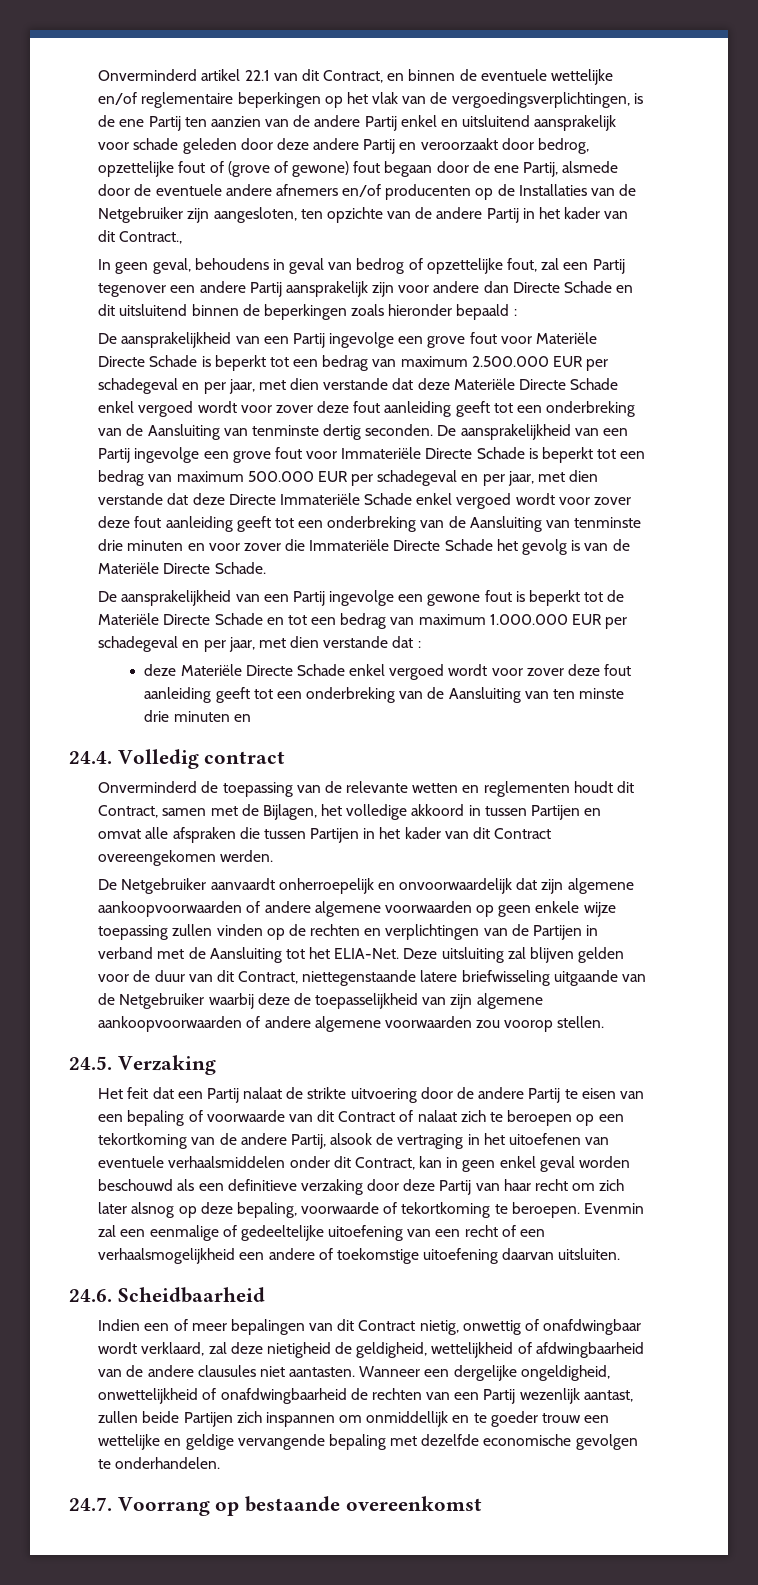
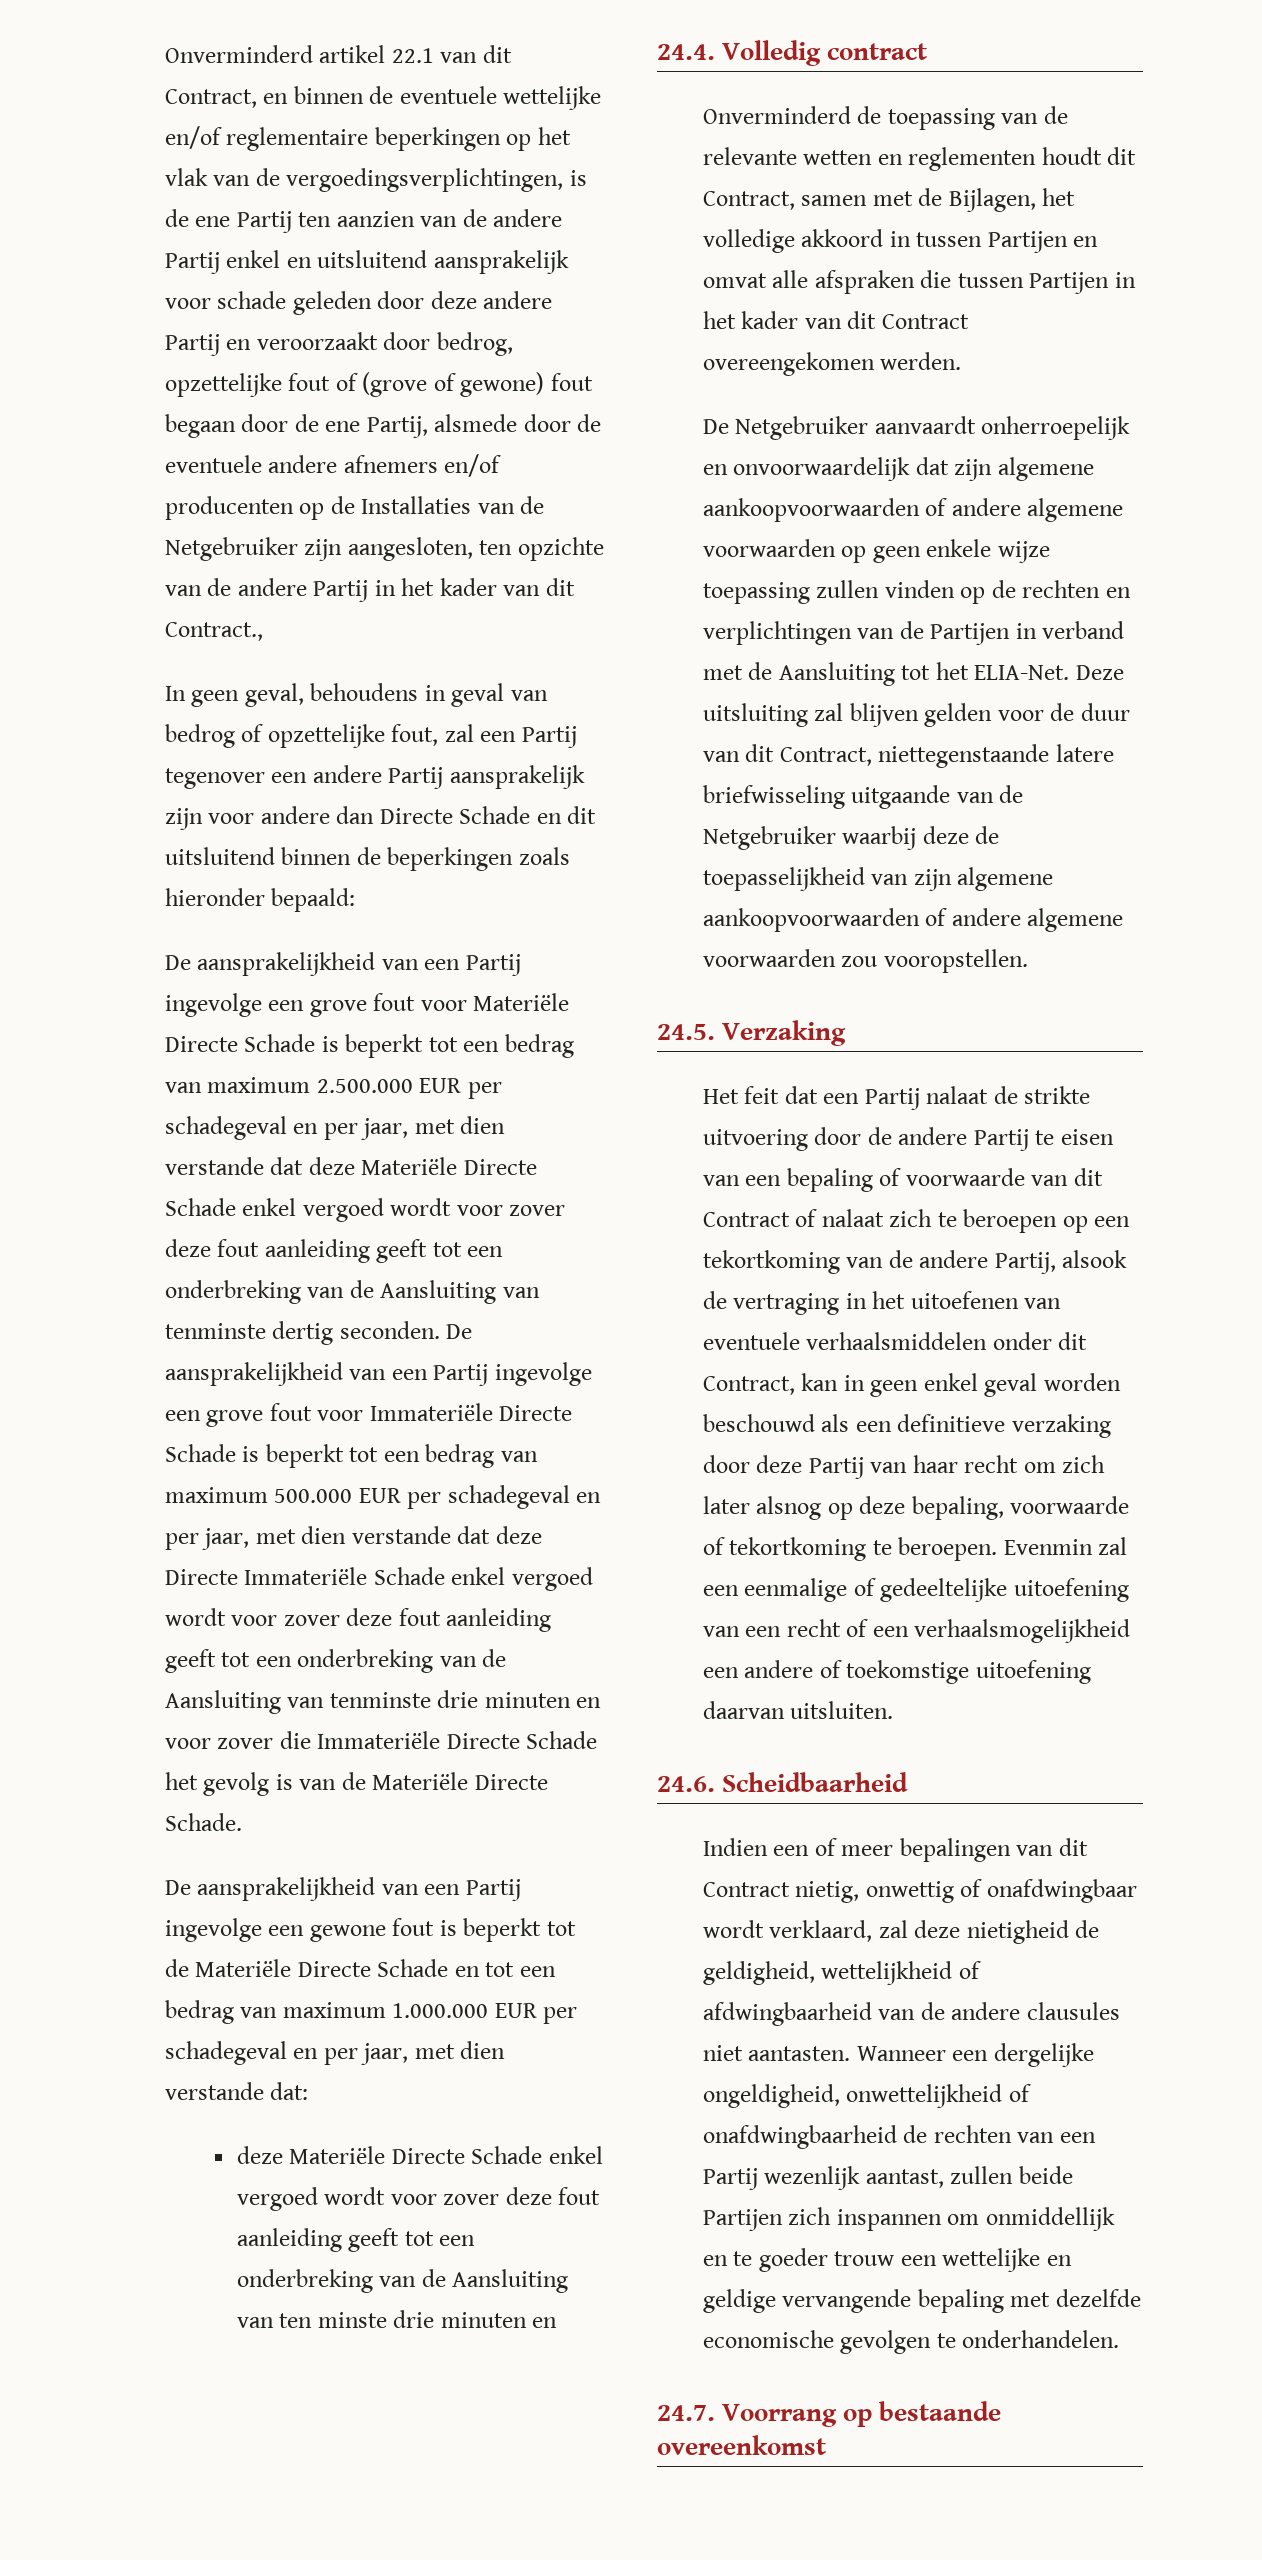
[456,304,517,320] bepaald : -> [271,888,356,912] bepaald:
[392,636,421,648] dat : -> [270,2082,309,2100] dat:
[504,1016,605,1032] voorop stellen. -> [883,949,1028,973] vooropstellen.

